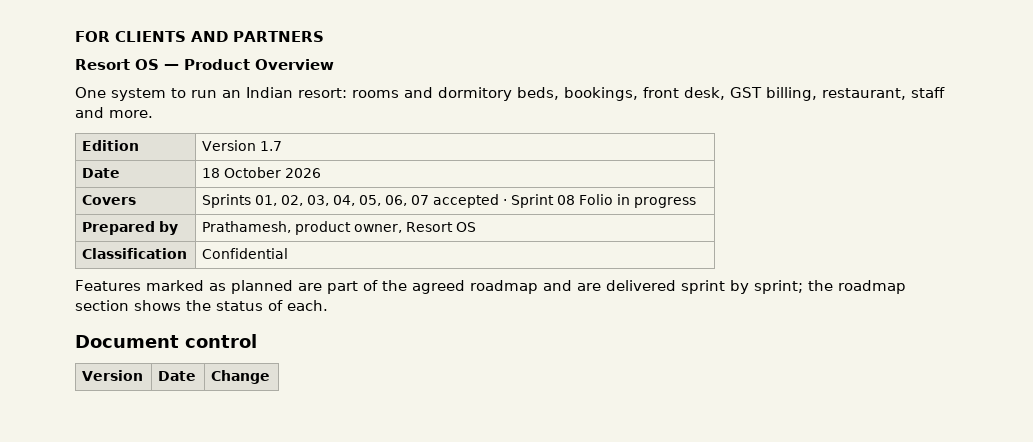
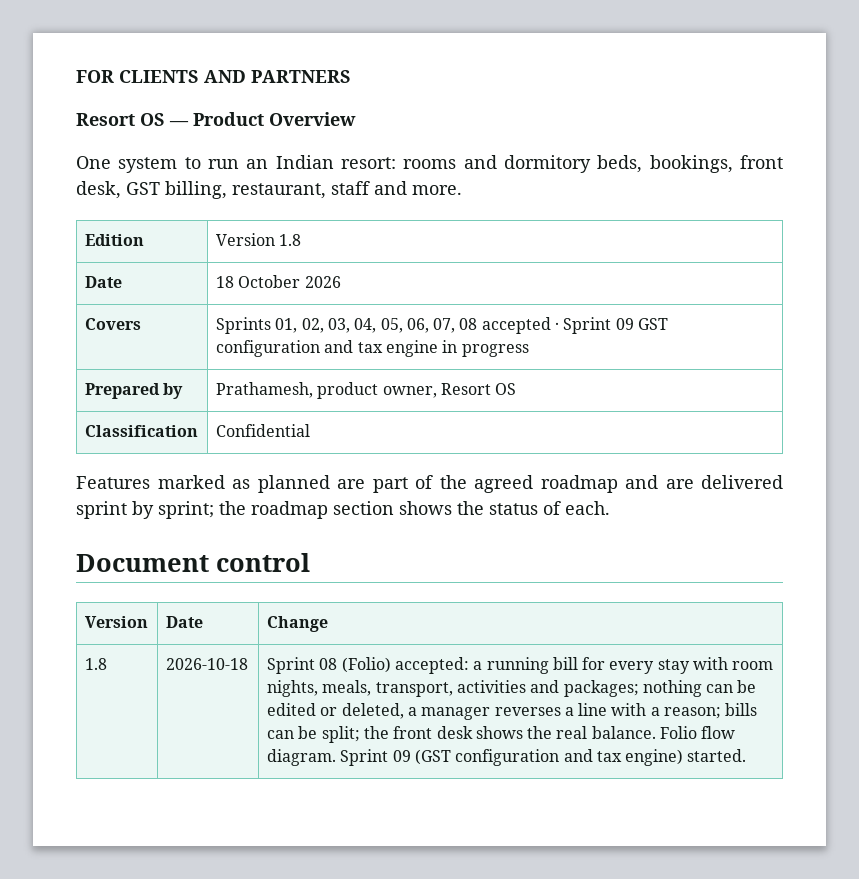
[260,141,283,151] 1.7 -> [279,234,302,246] 1.8
[411,195,430,205] 07 -> [433,318,478,333] 07, 08
[557,194,614,205] 08 Folio -> [615,318,669,330] [215,340,438,357] 09 GST configuration and tax engine
(271, 377) none -> [84,658,107,670] [165,658,248,670] [266,657,774,674] [266,680,757,697] [266,703,758,720] [266,726,736,743] [266,749,747,766] // 1.8 | 2026-10-18 | Sprint 08 (Folio) accepted: a running bill for every stay with room nights, meals, transport, activities and packages; nothing can be edited or deleted, a manager reverses a line with a reason; bills can be split; the front desk shows the real balance. Folio flow diagram. Sprint 09 (GST configuration and tax engine) started.

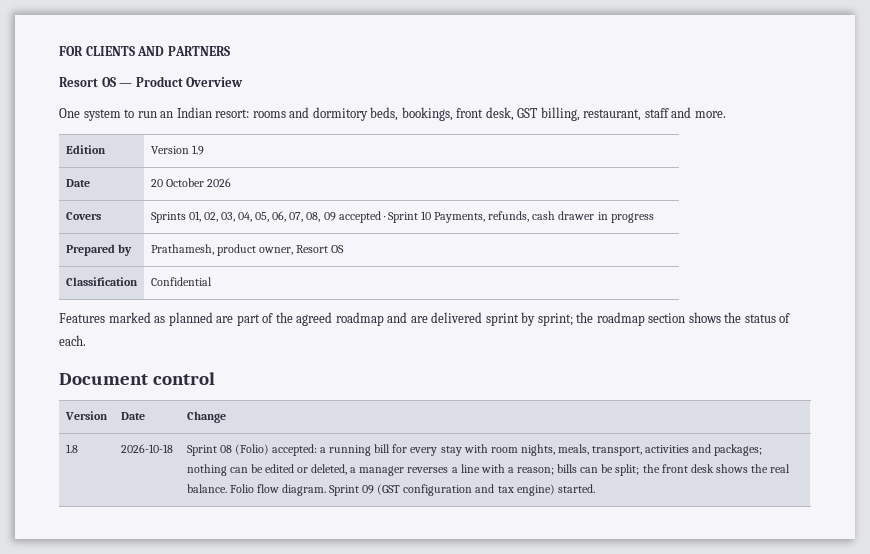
[279,234,302,246] [84,276,122,288] [215,276,234,288] 1.8 // Date | 18 -> [191,145,204,155] [65,179,90,187] [150,179,163,187] 1.9 // Date | 20
[459,318,478,330] 08 -> [306,212,336,222] 08, 09
[615,318,669,330] [215,340,438,357] 09 GST configuration and tax engine -> [420,211,595,223] 10 Payments, refunds, cash drawer

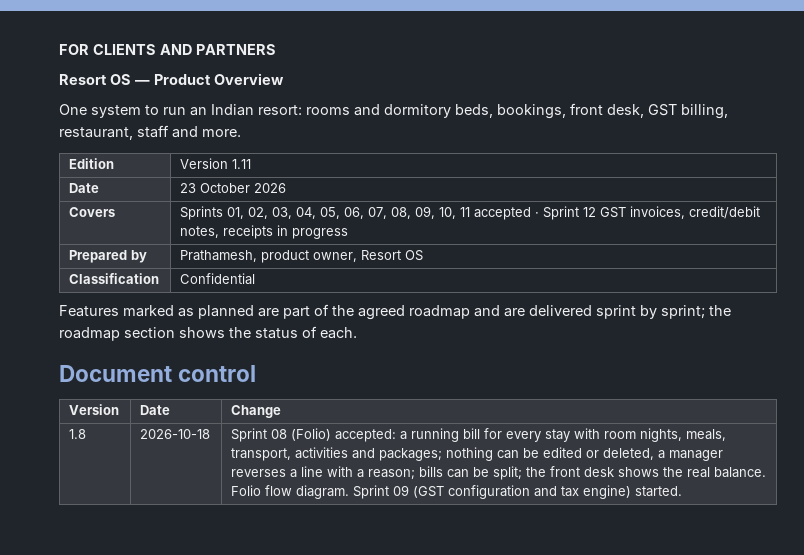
[191,145,204,155] [65,179,90,187] [150,179,163,187] 1.9 // Date | 20 -> [232,159,252,169] [69,183,100,193] [180,183,197,193] 1.11 // Date | 23
[323,211,595,223] 09 accepted · Sprint 10 Payments, refunds, cash drawer -> [415,206,761,220] [180,225,274,239] 09, 10, 11 accepted · Sprint 12 GST invoices, credit/debit notes, receipts

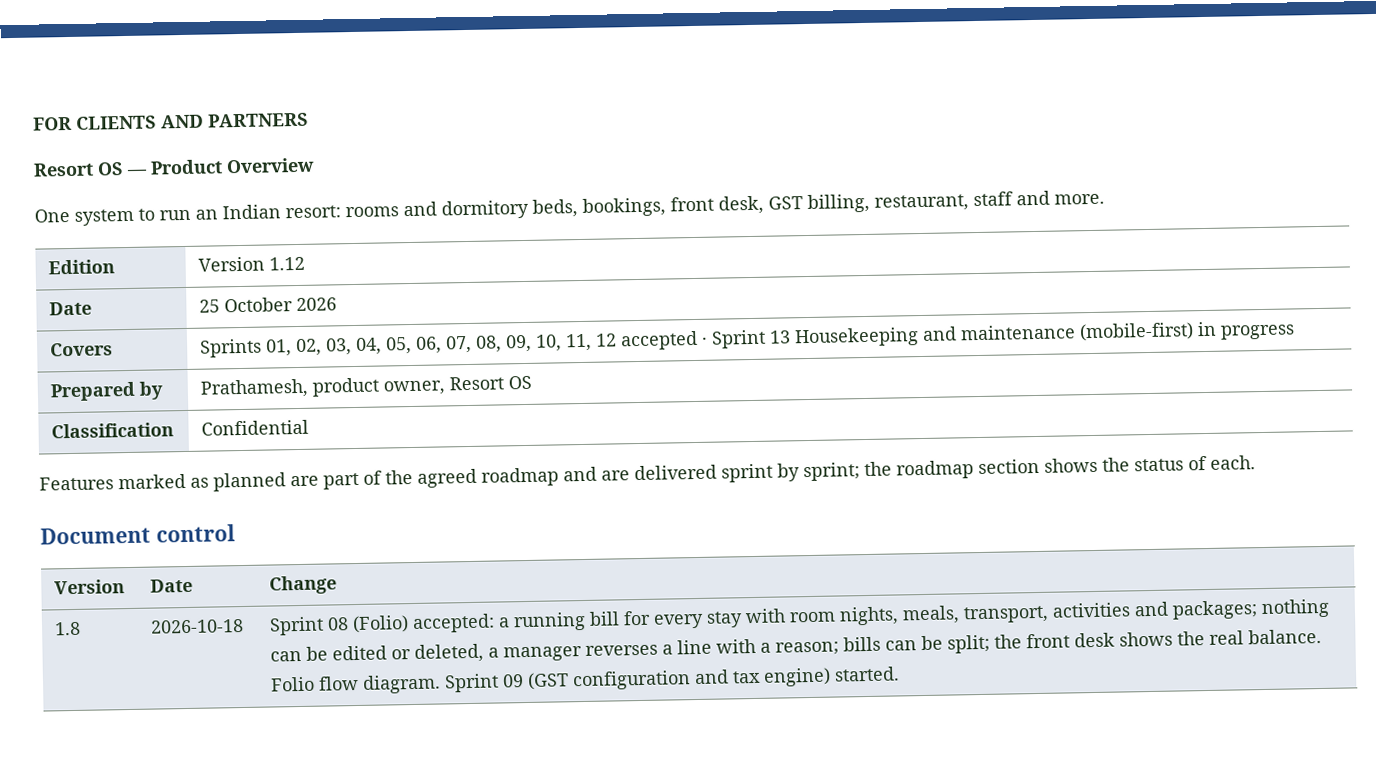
[232,159,252,169] [69,183,100,193] [180,183,197,193] 1.11 // Date | 23 -> [268,256,305,271] [48,301,92,316] [198,299,220,313] 1.12 // Date | 25
[460,207,471,217] 11 -> [564,333,617,352] 11, 12
[583,206,761,219] [180,225,274,239] 12 GST invoices, credit/debit notes, receipts -> [768,322,1194,348] 13 Housekeeping and maintenance (mobile-first)

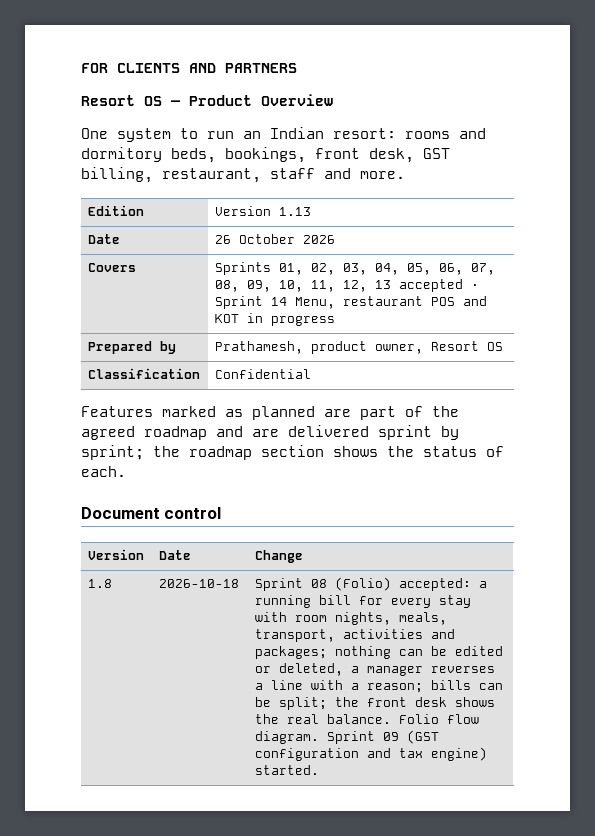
[268,256,305,271] [48,301,92,316] [198,299,220,313] 1.12 // Date | 25 -> [279,207,312,216] [88,234,121,244] [215,235,232,244] 1.13 // Date | 26
[594,333,617,347] 12 -> [343,280,392,292] 12, 13
[768,322,1194,348] 13 Housekeeping and maintenance (mobile-first) -> [271,296,488,309] [215,314,240,323] 14 Menu, restaurant POS and KOT

